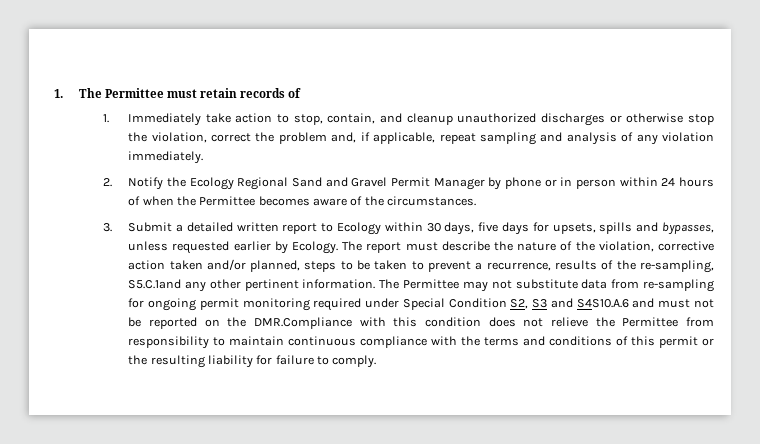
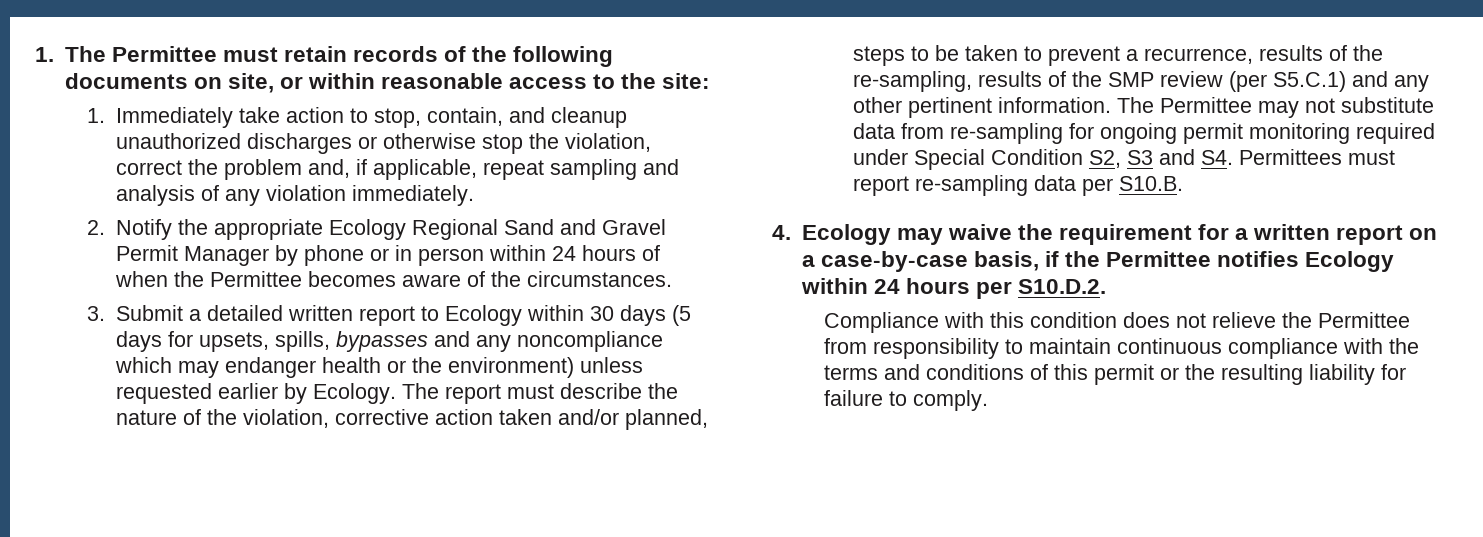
(302, 93) none -> [472,46,614,67] [64,73,711,93] the following documents on site, or within reasonable access to the site:
(186, 182) none -> [213,219,323,240] appropriate
[444,222,499,235] days, five -> [619,305,691,326] days (5
[599,222,715,235] spills and bypasses, -> [274,331,663,352] [114,357,574,378] spills, bypasses and any noncompliance which may endanger health or the environment)
[128,279,182,289] S5.C.1and -> [977,71,1388,92] results of the SMP review (per S5.C.1) and
[576,298,714,308] [128,317,352,329] S4S10.A.6 and must not be reported on the DMR.Compliance -> [1200,149,1395,165] [852,175,1183,196] [772,224,1438,245] [801,251,1395,272] [800,278,1107,299] [824,312,940,333] S4. Permittees must report re-sampling data per S10.B. // 4. Ecology may waive the requirement for a written report on a case-by-case basis, if the Permittee notifies Ecology within 24 hours per S10.D.2. // Compliance

